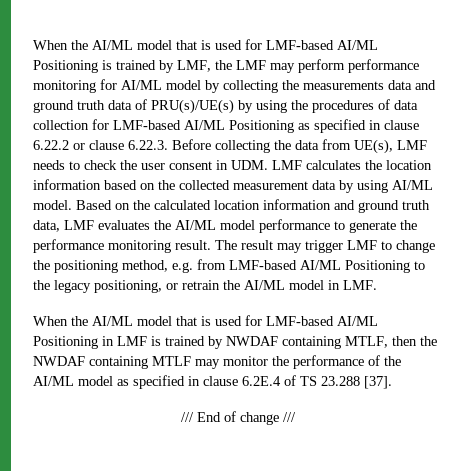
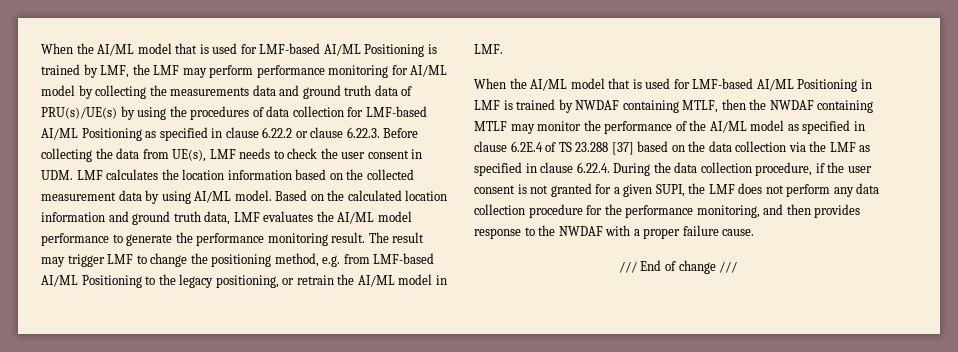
[364,376,392,389] [37]. -> [611,141,871,155] [474,162,872,176] [474,183,880,197] [474,204,861,218] [474,225,755,239] [37] based on the data collection via the LMF as specified in clause 6.22.4. During the data collection procedure, if the user consent is not granted for a given SUPI, the LMF does not perform any data collection procedure for the performance monitoring, and then provides response to the NWDAF with a proper failure cause.

